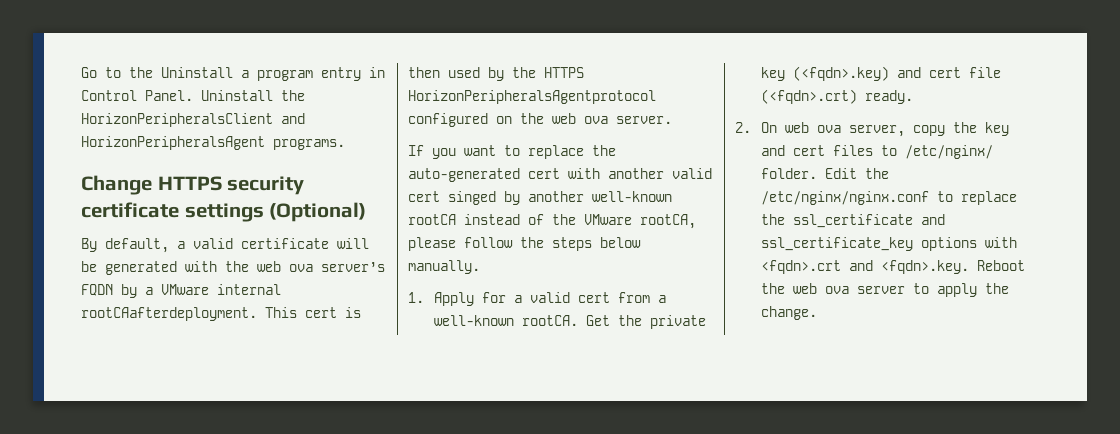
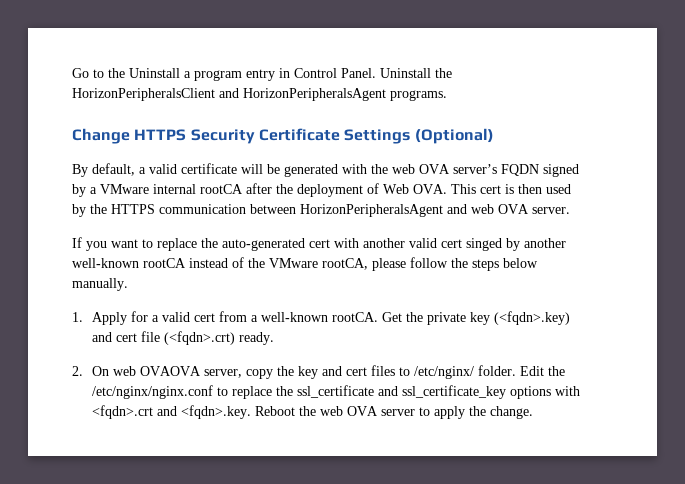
[227,176,305,195] [81,202,264,222] security certificate settings -> [190,128,411,144] Security Certificate Settings
[289,264,313,272] ova -> [419,164,450,174] OVA
(113, 290) none -> [543,164,579,177] signed
[81,307,257,321] rootCAafterdeployment. -> [200,183,447,197] rootCA after the deployment of Web OVA.
[408,90,656,104] [408,113,608,127] HorizonPeripheralsAgentprotocol configured on the web ova -> [159,204,529,217] communication between HorizonPeripheralsAgent and web OVA
[816,125,841,133] ova -> [139,366,201,376] OVAOVA
[824,286,849,294] ova -> [346,406,378,416] OVA

